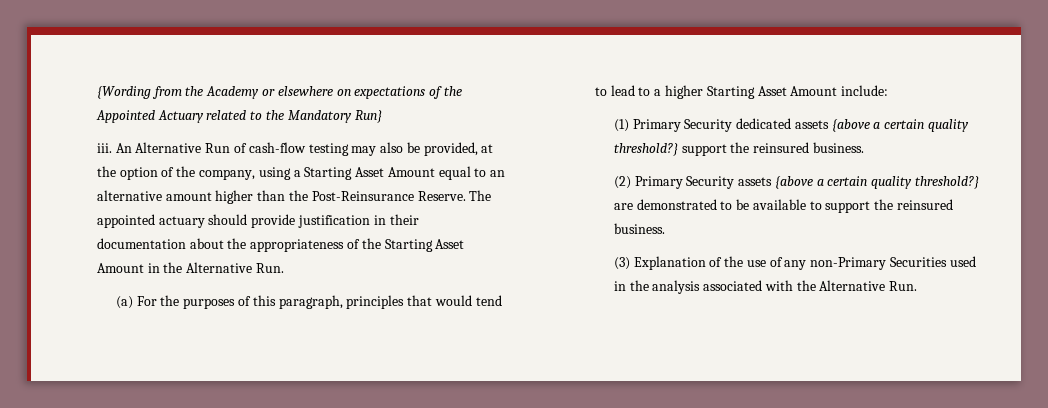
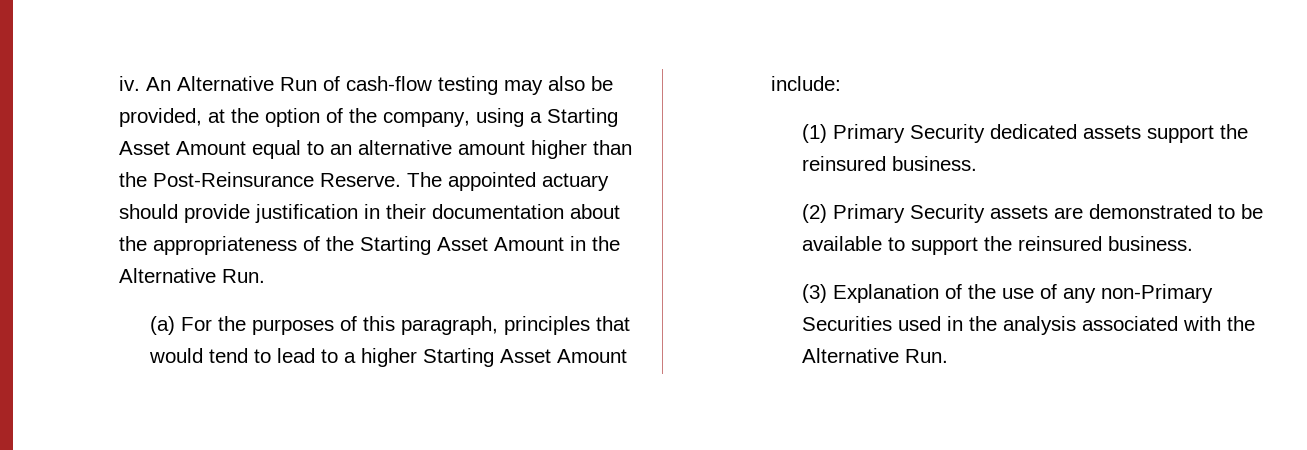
[96,86,462,99] [95,110,382,123] [96,143,112,153] {Wording from the Academy or elsewhere on expectations of the Appointed Actuary related to the Mandatory Run} // iii. -> [118,76,140,91] iv.
[831,119,970,132] [613,143,678,156] {above a certain quality threshold?} -> (1141, 132) none
[774,176,980,189] {above a certain quality threshold?} -> (1048, 212) none

